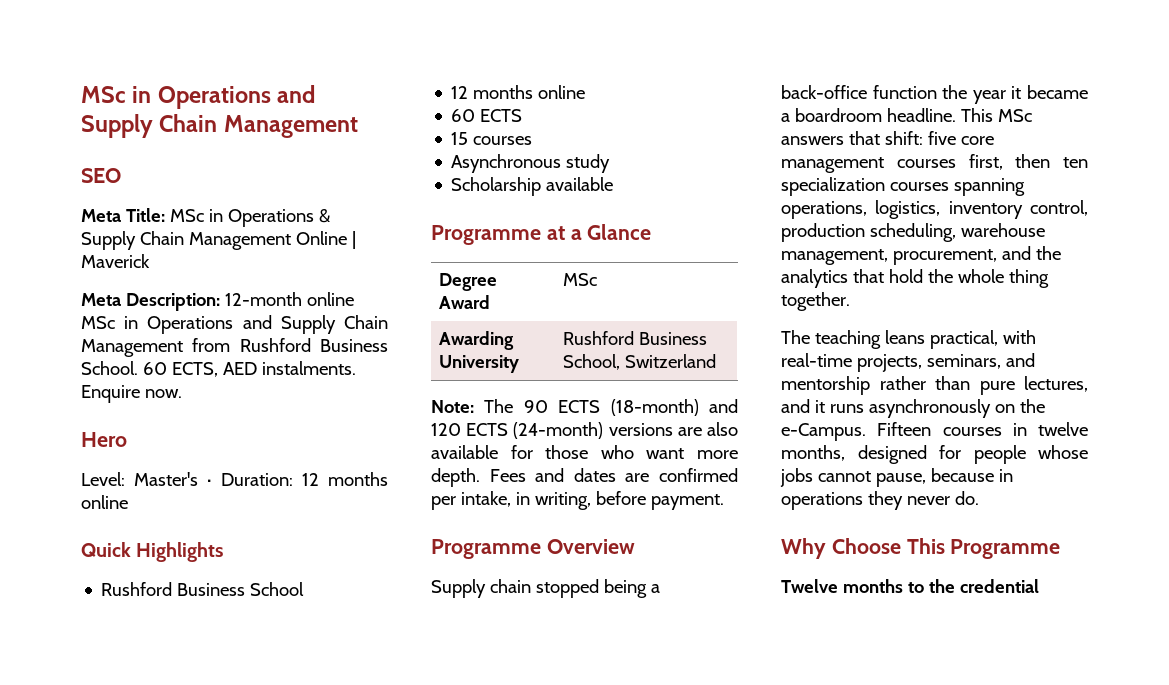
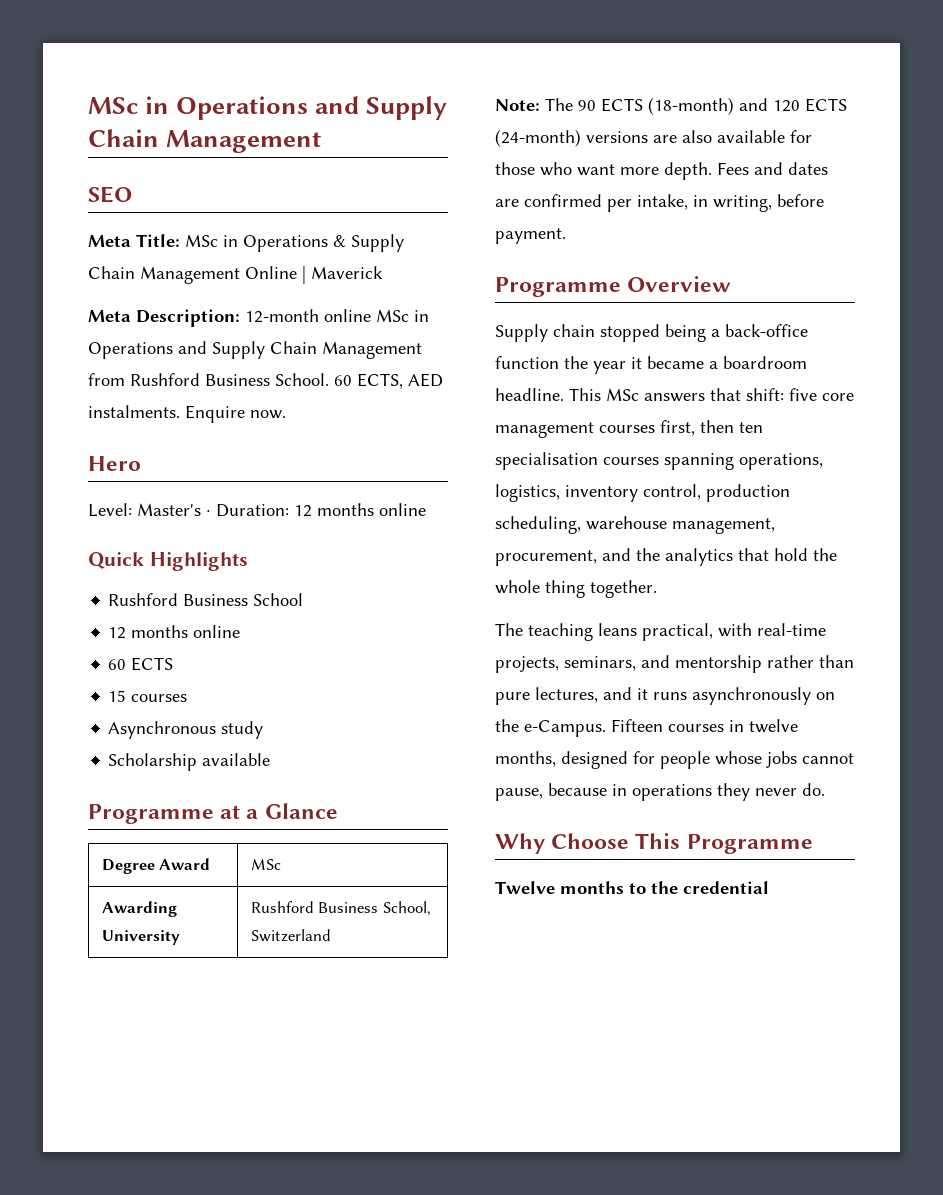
[781,177,885,196] specialization -> [495,452,598,470] specialisation

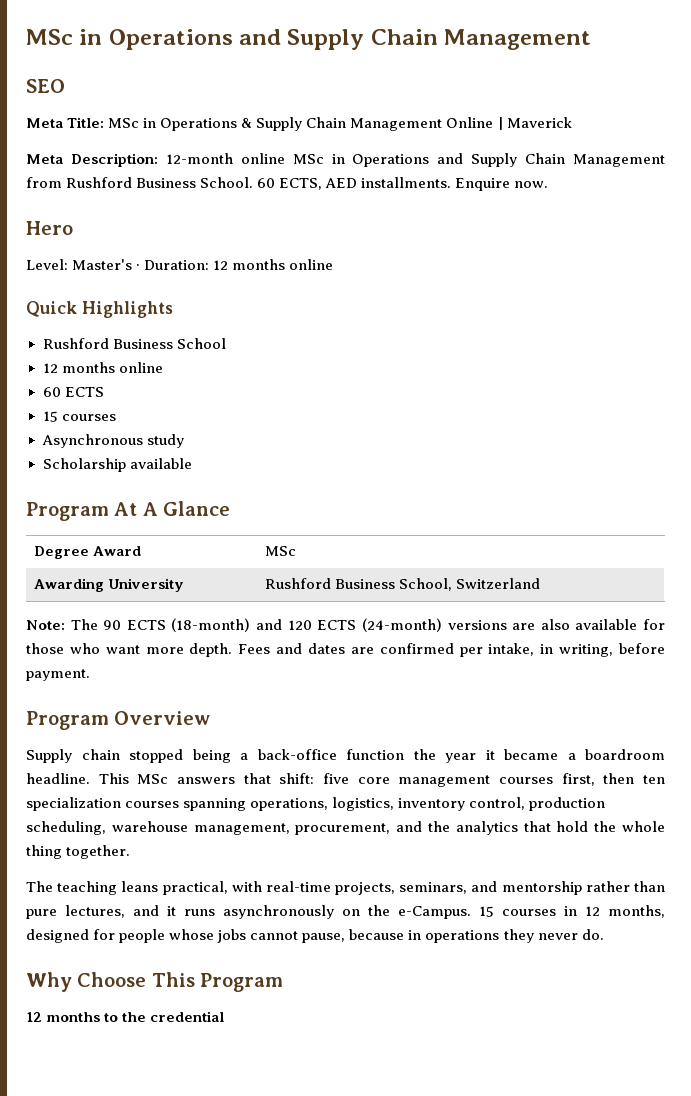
[88,405,180,418] instalments. -> [361,177,452,188] installments.
[88,804,259,824] Programme at a -> [26,502,158,521] Program At A
[495,277,621,297] Programme -> [26,711,109,730] Program
[495,452,598,470] specialisation -> [26,797,121,811] specialization
[611,719,663,732] Fifteen -> [479,906,494,917] 15
[749,719,798,733] twelve -> [585,906,600,916] 12
[686,834,813,854] [495,881,555,894] Programme // Twelve -> [200,973,284,992] [26,1012,42,1022] Program // 12

